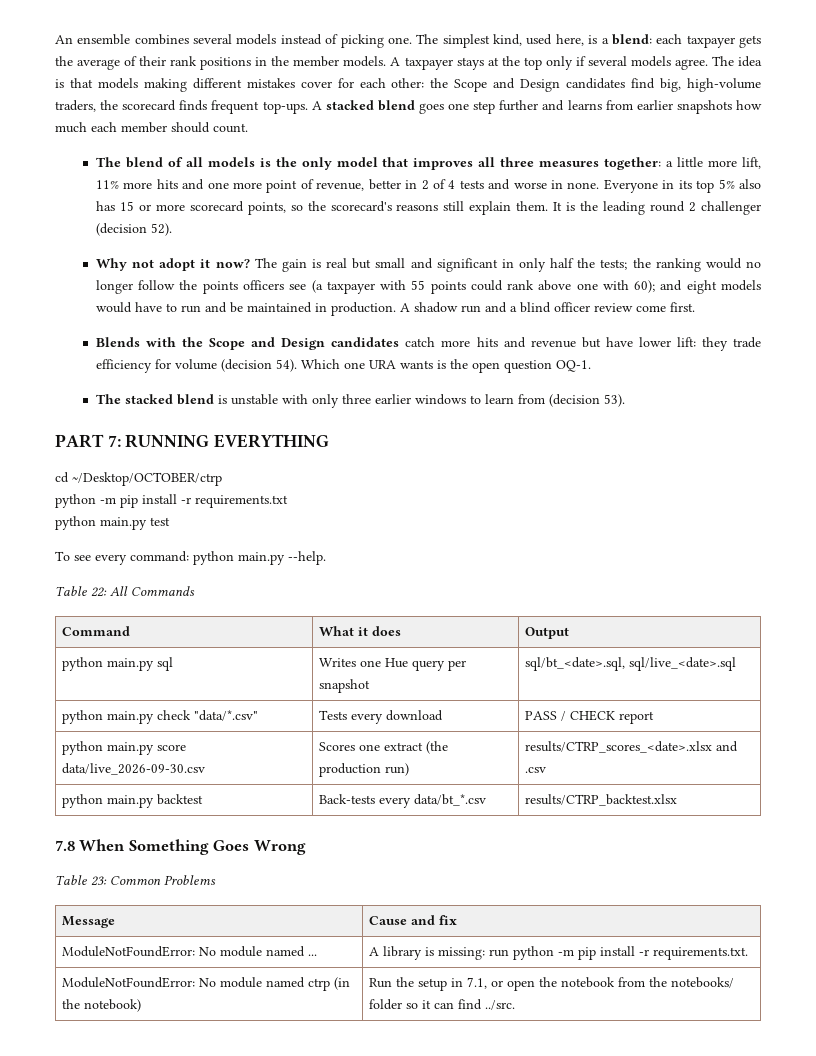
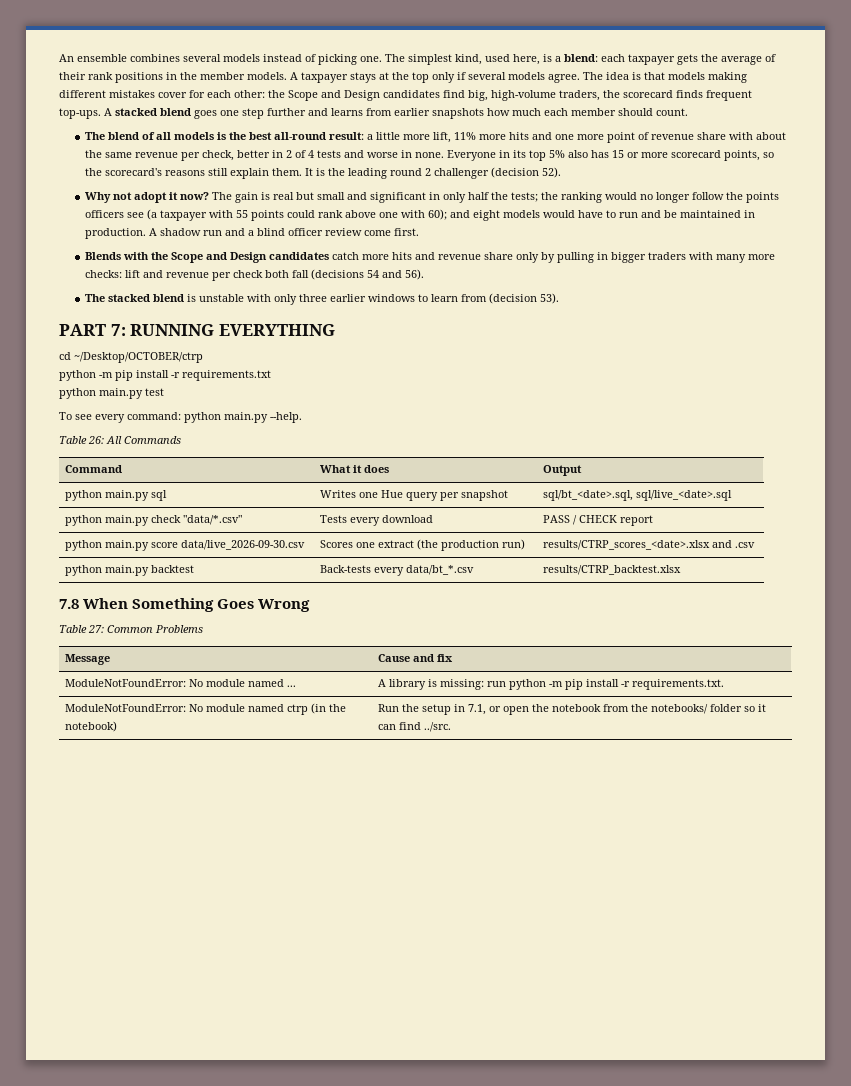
[301,157,662,170] only model that improves all three measures together: -> [248,132,364,140] best all-round result:
[316,182,365,191] revenue, -> [650,132,786,140] [84,150,234,161] revenue share with about the same revenue per check,
[581,337,761,351] [95,359,591,373] but have lower lift: they trade efficiency for volume (decision 54). Which one URA wants is the open question OQ-1. -> [483,252,775,263] [84,269,424,281] share only by pulling in bigger traders with many more checks: lift and revenue per check both fall (decisions 54 and 56).
[91,587,107,597] 22: -> [88,436,104,444] 26:
[91,876,107,886] 23: -> [88,625,104,633] 27:

